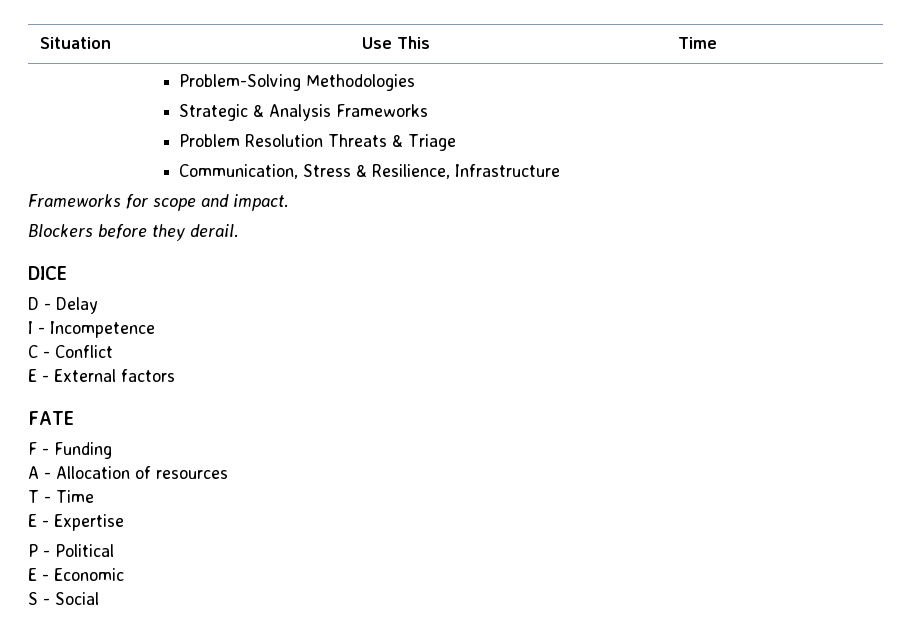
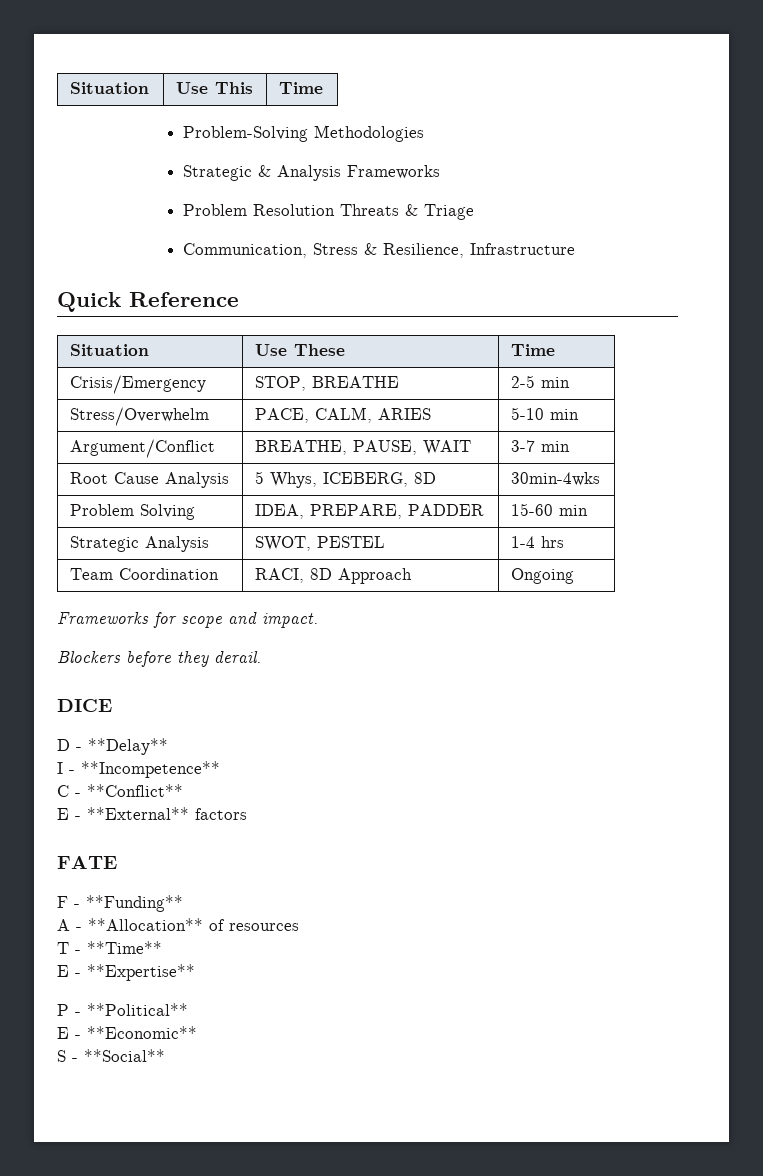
(561, 170) none -> [57,292,239,312] [70,344,150,356] [255,344,346,356] [511,344,556,356] [70,375,207,394] [255,376,400,391] [511,375,571,388] [70,407,210,426] [255,407,432,423] [511,407,580,420] [70,439,216,458] [255,440,472,455] [511,440,571,452] [70,472,230,488] [255,471,437,488] [511,472,601,486] [70,504,196,520] [255,504,485,519] [511,503,589,516] [70,536,210,552] [255,536,386,551] [511,536,565,548] [70,568,220,580] [255,568,413,584] [511,568,575,584] // Quick Reference // Situation | Use These | Time // Crisis/Emergency | STOP, BREATHE | 2-5 min // Stress/Overwhelm | PACE, CALM, ARIES | 5-10 min // Argument/Conflict | BREATHE, PAUSE, WAIT | 3-7 min // Root Cause Analysis | 5 Whys, ICEBERG, 8D | 30min-4wks // Problem Solving | IDEA, PREPARE, PADDER | 15-60 min // Strategic Analysis | SWOT, PESTEL | 1-4 hrs // Team Coordination | RACI, 8D Approach | Ongoing
[56,297,98,314] Delay -> [88,738,168,755] **Delay**
[50,321,155,338] Incompetence -> [81,761,220,778] **Incompetence**
[55,345,113,358] [28,369,116,382] Conflict // E - External -> [87,784,183,797] [57,807,189,820] **Conflict** // E - **External**
[54,442,112,459] Funding -> [86,895,183,912] **Funding**
[56,466,130,479] Allocation -> [88,918,203,931] **Allocation**
[56,490,94,503] [28,514,124,531] Time // E - Expertise -> [87,941,162,954] [57,964,195,981] **Time** // E - **Expertise**
[55,544,114,557] [28,568,124,581] Political // E - Economic -> [87,1003,188,1016] [57,1026,197,1039] **Political** // E - **Economic**
[55,592,99,605] Social -> [84,1049,165,1062] **Social**

